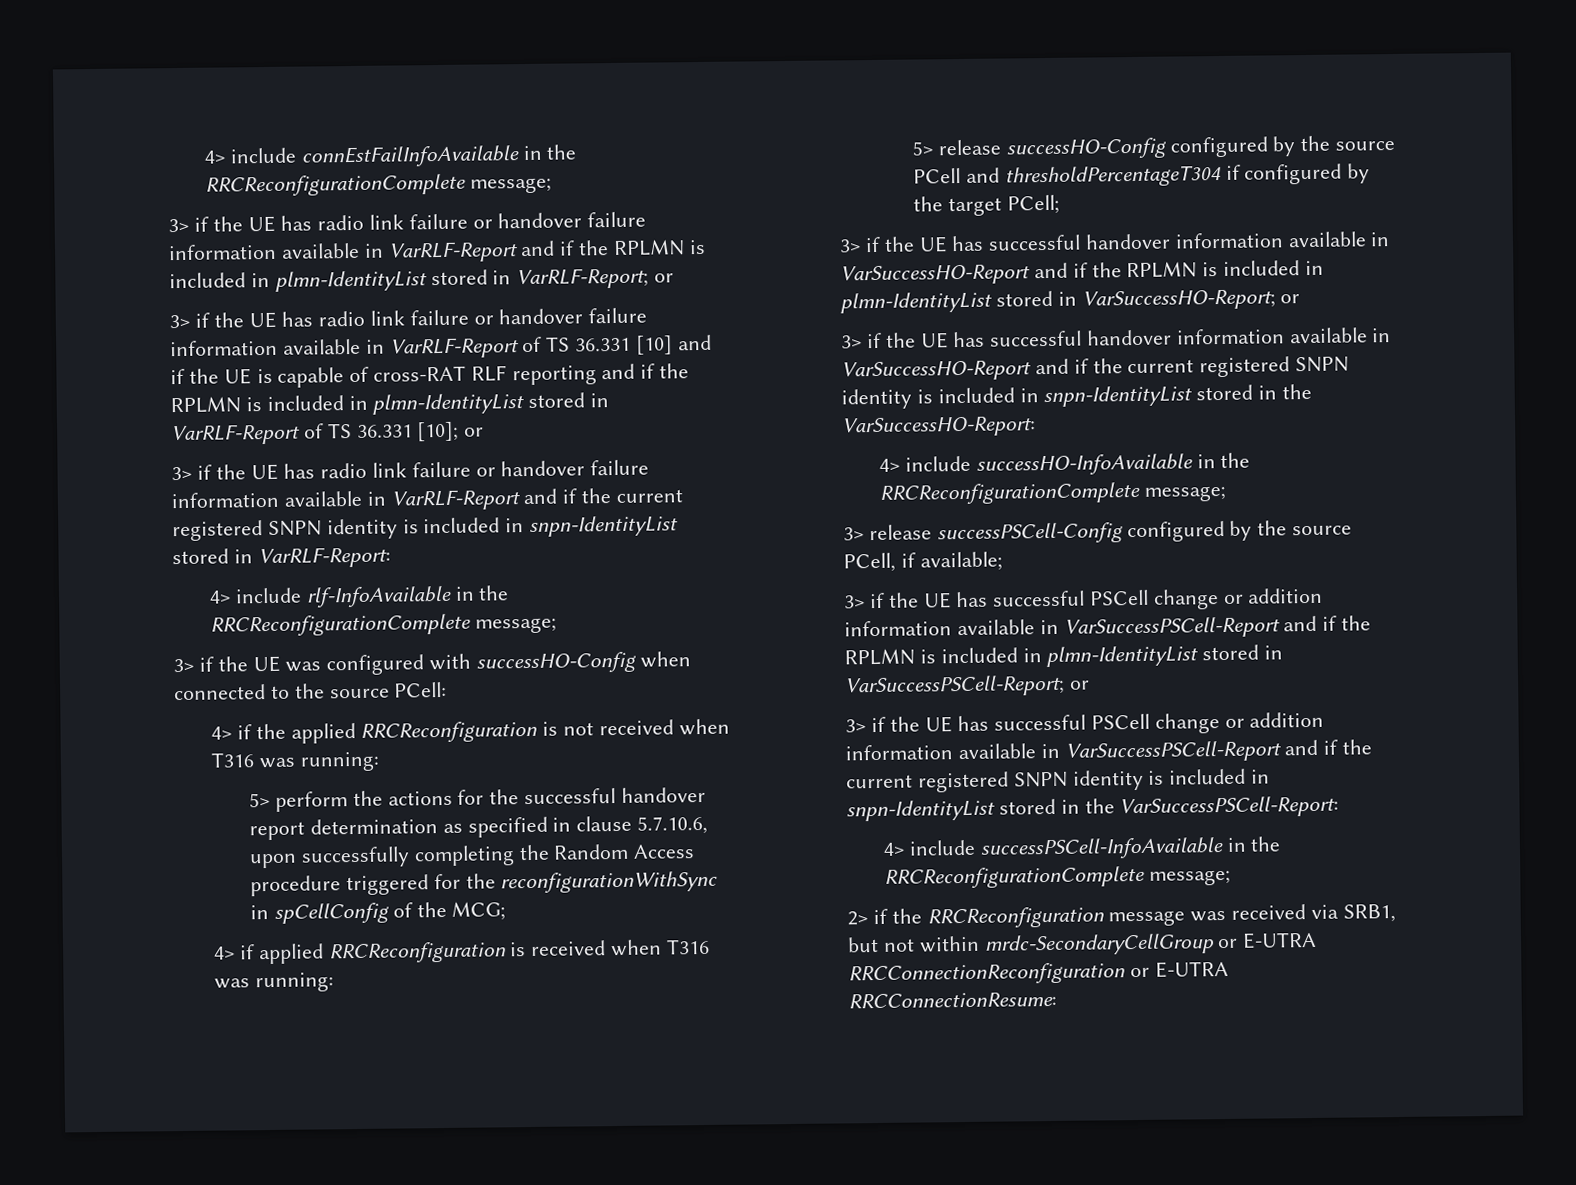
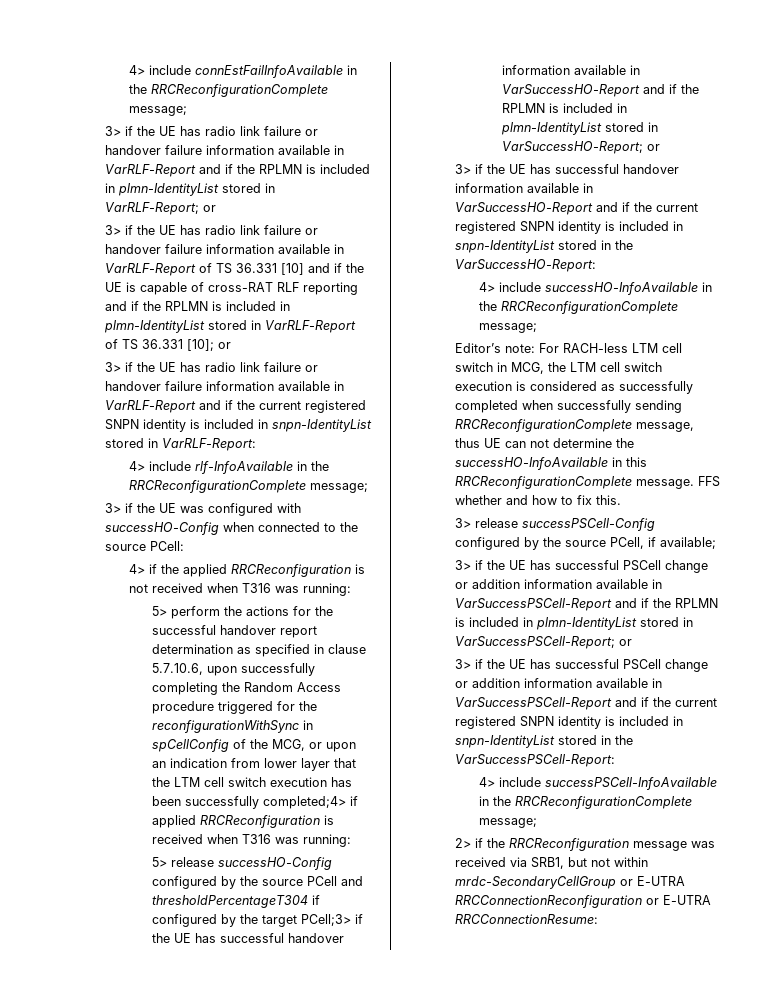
[451,901,507,921] [214,946,236,960] MCG; // 4> -> [271,739,356,752] [151,758,356,771] [151,777,352,787] [151,796,346,809] MCG, or upon an indication from lower layer that the LTM cell switch execution has been successfully completed;4>
[1006,194,1060,215] [839,239,862,253] PCell; // 3> -> [300,914,351,926] PCell;3>
(1226, 493) none -> [455,343,683,353] [455,362,663,374] [455,381,694,394] [455,400,683,413] [455,419,695,432] [455,438,635,448] [455,457,648,470] [455,476,721,489] [455,495,622,505] // Editor’s note: For RACH-less LTM cell switch in MCG, the LTM cell switch execution is considered as successfully completed when successfully sending RRCReconfigurationComplete message, thus UE can not determine the successHO-InfoAvailable in this RRCReconfigurationComplete message. FFS whether and how to fix this.

